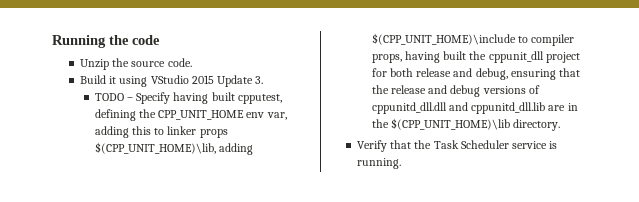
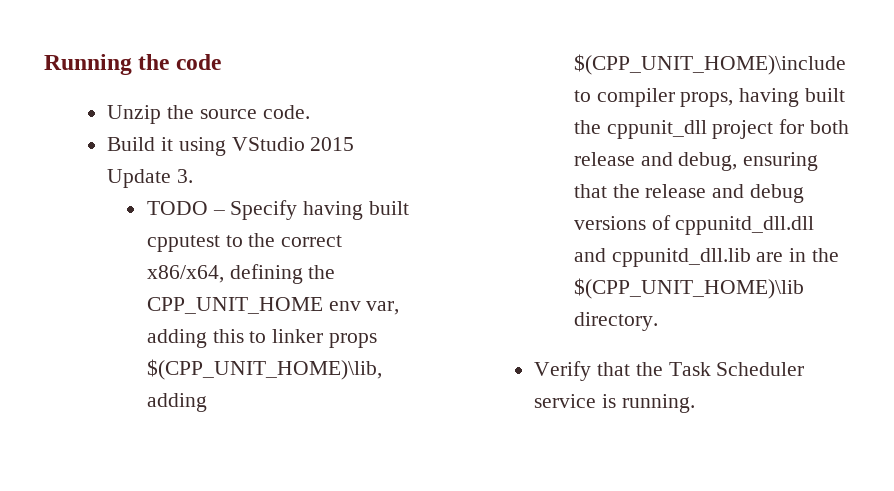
[237,94,282,104] cpputest, -> [146,233,343,252] [146,265,224,283] cpputest to the correct x86/x64,

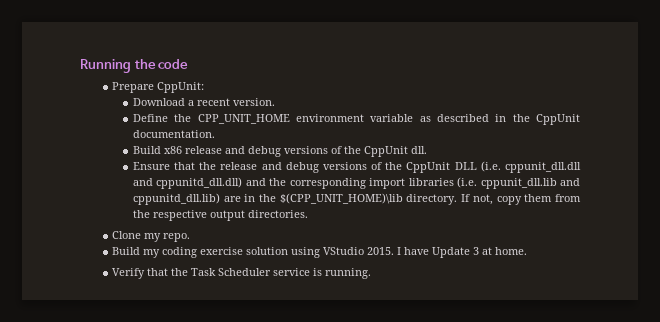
[107,105,310,124] [107,137,355,156] [107,169,193,188] [146,200,409,220] [146,233,343,252] [146,264,336,284] [146,297,400,315] [146,329,377,348] [146,359,382,380] [146,393,207,412] [573,54,846,75] [573,88,845,107] [573,119,849,139] [573,152,819,171] Unzip the source code. // Build it using VStudio 2015 Update 3. // TODO – Specify having built cpputest to the correct x86/x64, defining the CPP_UNIT_HOME env var, adding this to linker props $(CPP_UNIT_HOME)\lib, adding $(CPP_UNIT_HOME)\include to compiler props, having built the cppunit_dll project for both release and debug, ensuring -> [112,82,205,93] [132,98,275,106] [132,114,580,125] [132,130,215,138] [132,146,427,157] [132,162,170,170] Prepare CppUnit: // Download a recent version. // Define the CPP_UNIT_HOME environment variable as described in the CppUnit documentation. // Build x86 release and debug versions of the CppUnit dll. // Ensure
[675,216,815,235] [573,248,751,267] cppunitd_dll.dll and cppunitd_dll.lib -> [385,161,581,173] [132,177,580,189] [132,193,220,205] the CppUnit DLL (i.e. cppunit_dll.dll and cppunitd_dll.dll) and the corresponding import libraries (i.e. cppunit_dll.lib and cppunitd_dll.lib)
(658, 321) none -> [461,194,582,205] [132,210,308,221] [112,231,191,242] [112,247,528,258] If not, copy them from the respective output directories. // Clone my repo. // Build my coding exercise solution using VStudio 2015. I have Update 3 at home.

